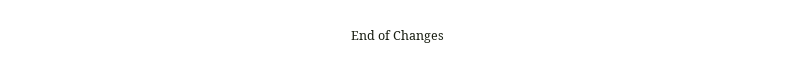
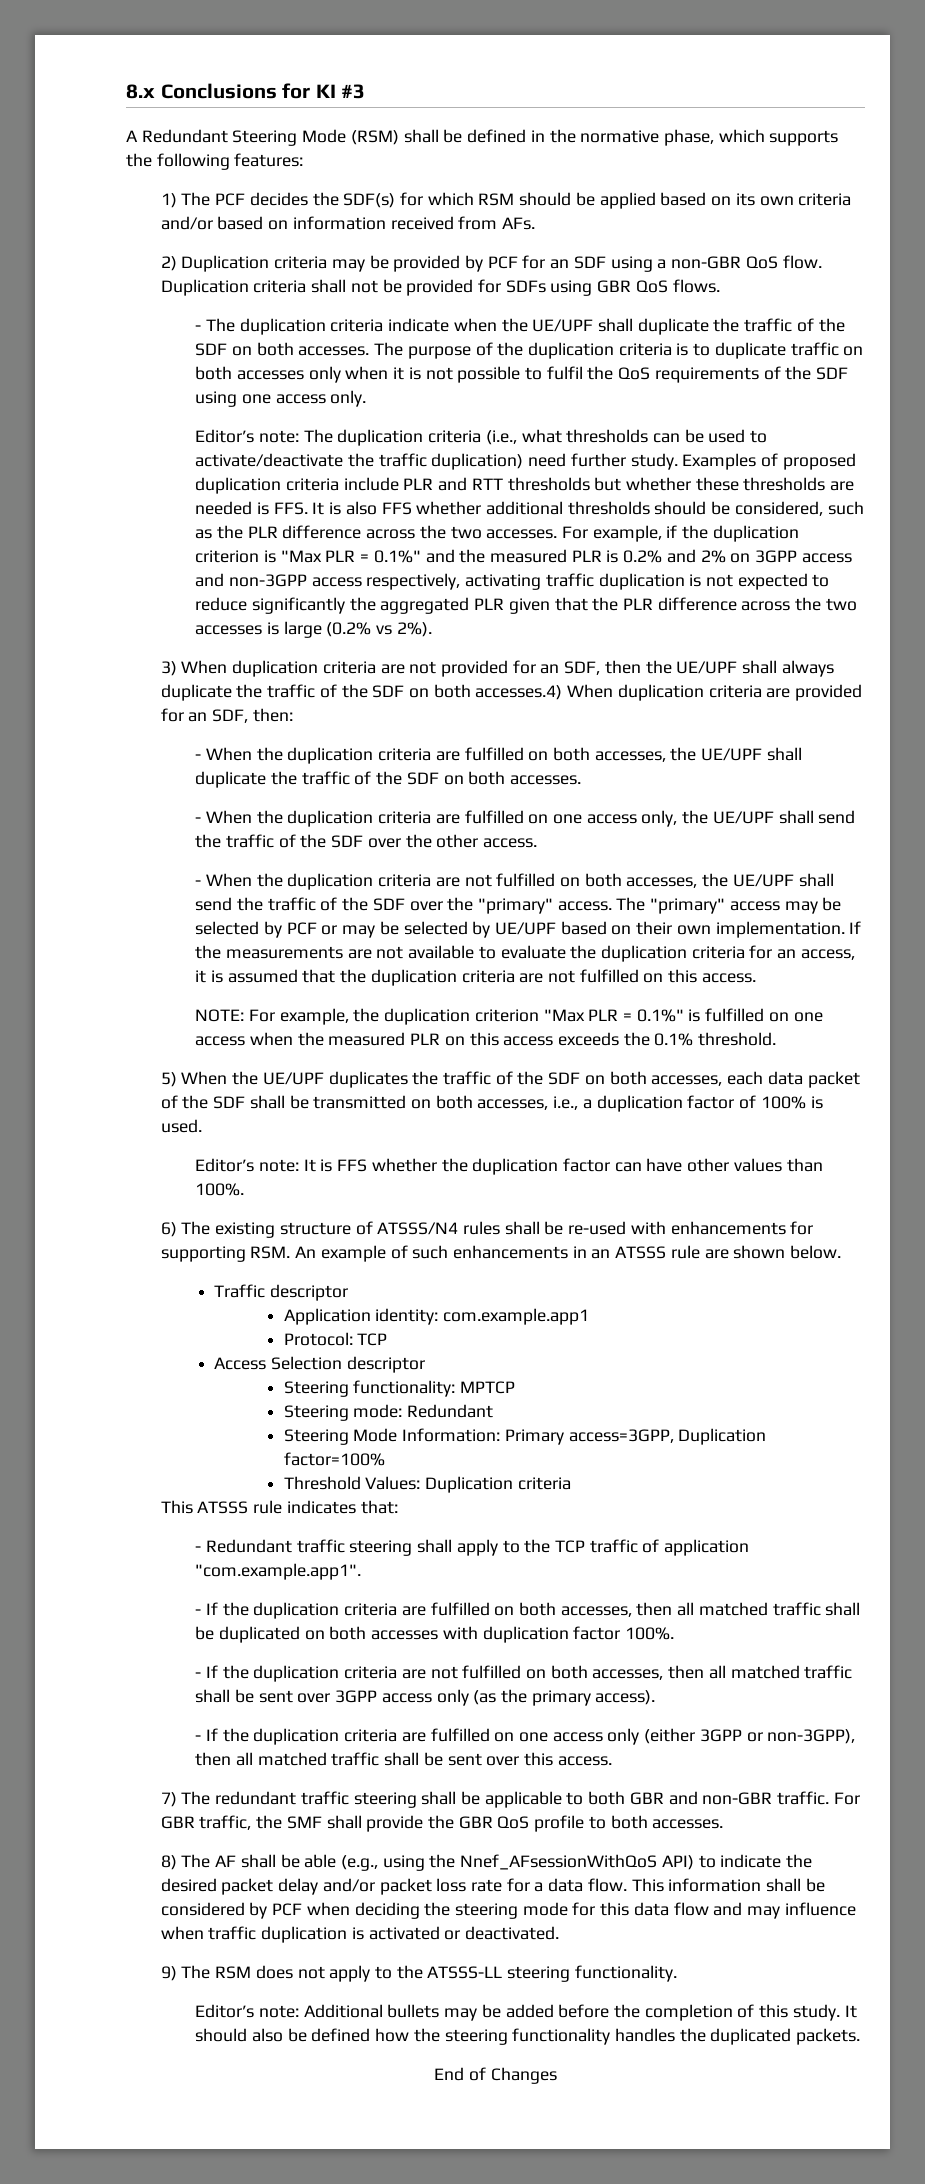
(350, 35) none -> [126,83,366,99] [126,129,839,146] [126,153,304,170] [160,192,852,209] [160,216,535,230] [160,255,822,272] [160,279,720,296] [195,318,845,335] [195,342,864,359] [195,366,849,383] [195,390,367,407] [195,429,768,446] [195,453,856,470] [195,477,855,494] [195,501,864,516] [195,525,799,542] [195,549,852,563] [195,573,830,590] [195,597,857,614] [195,621,432,638] [160,660,834,677] [160,684,863,701] [160,708,293,723] [195,747,802,764] [195,771,582,788] [195,810,856,827] [195,834,538,848] [195,873,834,890] [195,897,842,914] [195,921,862,938] [195,945,855,962] [195,969,756,986] [195,1008,823,1025] [195,1032,777,1046] [160,1071,860,1088] [160,1095,823,1112] [160,1119,202,1133] [195,1158,823,1175] [195,1183,245,1196] [160,1221,814,1238] [160,1245,842,1262] [214,1284,349,1301] [283,1308,590,1325] [283,1332,388,1346] [214,1356,425,1373] [283,1380,516,1397] [283,1404,494,1421] [283,1428,767,1445] [283,1452,385,1466] [283,1476,571,1493] [160,1500,398,1514] [195,1539,750,1556] [195,1563,362,1580] [195,1602,861,1619] [195,1626,675,1643] [195,1665,853,1682] [195,1689,656,1706] [195,1728,856,1745] [195,1752,612,1766] [160,1791,860,1808] [160,1815,724,1832] [160,1854,813,1871] [160,1878,825,1895] [160,1902,856,1919] [160,1926,559,1943] [160,1965,677,1982] [195,2004,857,2021] [195,2028,861,2045] 8.x Conclusions for KI #3 // A Redundant Steering Mode (RSM) shall be defined in the normative phase, which supports the following features: // 1) The PCF decides the SDF(s) for which RSM should be applied based on its own criteria and/or based on information received from AFs. // 2) Duplication criteria may be provided by PCF for an SDF using a non-GBR QoS flow. Duplication criteria shall not be provided for SDFs using GBR QoS flows. // - The duplication criteria indicate when the UE/UPF shall duplicate the traffic of the SDF on both accesses. The purpose of the duplication criteria is to duplicate traffic on both accesses only when it is not possible to fulfil the QoS requirements of the SDF using one access only. // Editor’s note: The duplication criteria (i.e., what thresholds can be used to activate/deactivate the traffic duplication) need further study. Examples of proposed duplication criteria include PLR and RTT thresholds but whether these thresholds are needed is FFS. It is also FFS whether additional thresholds should be considered, such as the PLR difference across the two accesses. For example, if the duplication criterion is "Max PLR = 0.1%" and the measured PLR is 0.2% and 2% on 3GPP access and non-3GPP access respectively, activating traffic duplication is not expected to reduce significantly the aggregated PLR given that the PLR difference across the two accesses is large (0.2% vs 2%). // 3) When duplication criteria are not provided for an SDF, then the UE/UPF shall always duplicate the traffic of the SDF on both accesses.4) When duplication criteria are provided for an SDF, then: // - When the duplication criteria are fulfilled on both accesses, the UE/UPF shall duplicate the traffic of the SDF on both accesses. // - When the duplication criteria are fulfilled on one access only, the UE/UPF shall send the traffic of the SDF over the other access. // - When the duplication criteria are not fulfilled on both accesses, the UE/UPF shall send the traffic of the SDF over the "primary" access. The "primary" access may be selected by PCF or may be selected by UE/UPF based on their own implementation. If the measurements are not available to evaluate the duplication criteria for an access, it is assumed that the duplication criteria are not fulfilled on this access. // NOTE: For example, the duplication criterion "Max PLR = 0.1%" is fulfilled on one access when the measured PLR on this access exceeds the 0.1% threshold. // 5) When the UE/UPF duplicates the traffic of the SDF on both accesses, each data packet of the SDF shall be transmitted on both accesses, i.e., a duplication factor of 100% is used. // Editor’s note: It is FFS whether the duplication factor can have other values than 100%. // 6) The existing structure of ATSSS/N4 rules shall be re-used with enhancements for supporting RSM. An example of such enhancements in an ATSSS rule are shown below. // Traffic descriptor // Application identity: com.example.app1 // Protocol: TCP // Access Selection descriptor // Steering functionality: MPTCP // Steering mode: Redundant // Steering Mode Information: Primary access=3GPP, Duplication factor=100% // Threshold Values: Duplication criteria // This ATSSS rule indicates that: // - Redundant traffic steering shall apply to the TCP traffic of application "com.example.app1". // - If the duplication criteria are fulfilled on both accesses, then all matched traffic shall be duplicated on both accesses with duplication factor 100%. // - If the duplication criteria are not fulfilled on both accesses, then all matched traffic shall be sent over 3GPP access only (as the primary access). // - If the duplication criteria are fulfilled on one access only (either 3GPP or non-3GPP), then all matched traffic shall be sent over this access. // 7) The redundant traffic steering shall be applicable to both GBR and non-GBR traffic. For GBR traffic, the SMF shall provide the GBR QoS profile to both accesses. // 8) The AF shall be able (e.g., using the Nnef_AFsessionWithQoS API) to indicate the desired packet delay and/or packet loss rate for a data flow. This information shall be considered by PCF when deciding the steering mode for this data flow and may influence when traffic duplication is activated or deactivated. // 9) The RSM does not apply to the ATSSS-LL steering functionality. // Editor’s note: Additional bullets may be added before the completion of this study. It should also be defined how the steering functionality handles the duplicated packets. //

